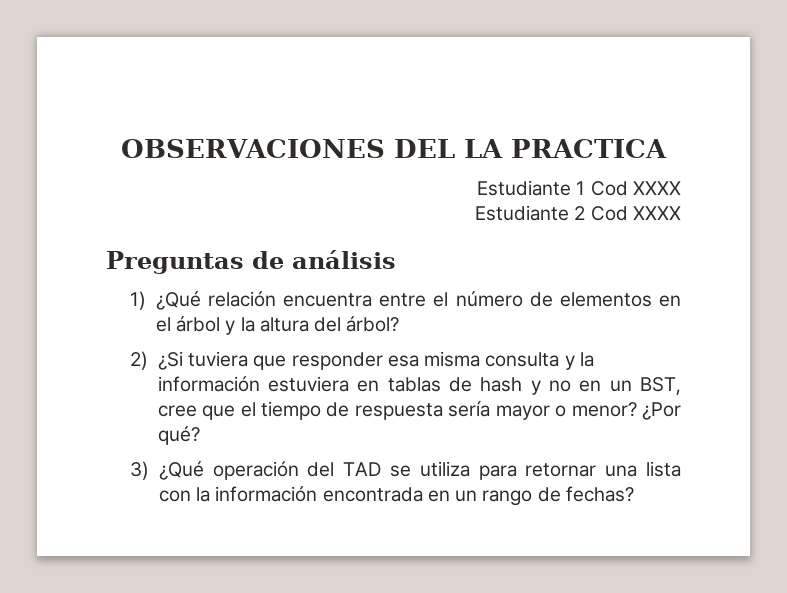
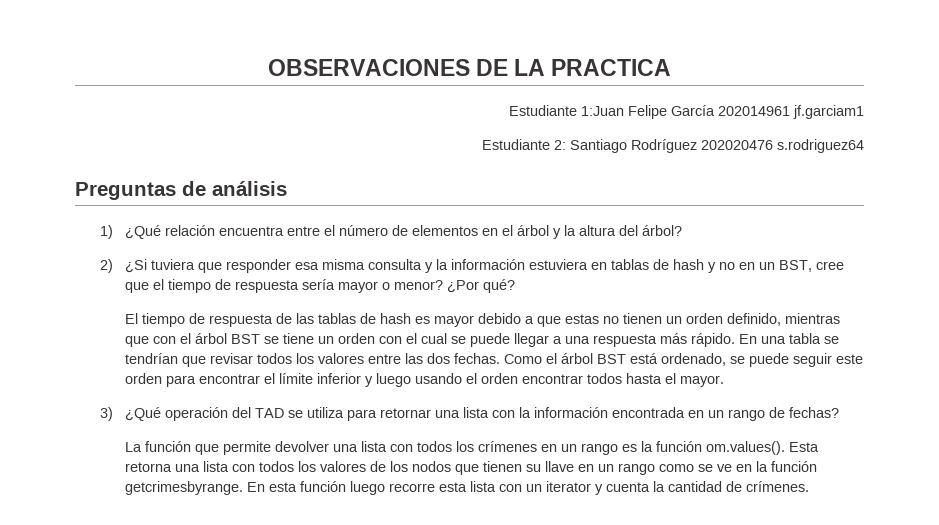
[394,139,456,158] DEL -> [475,59,508,76] DE
[576,181,681,196] [475,205,681,221] 1 Cod XXXX // Estudiante 2 Cod XXXX -> [581,105,864,119] [482,139,864,153] 1:Juan Felipe García 202014961 jf.garciam1 // Estudiante 2: Santiago Rodríguez 202020476 s.rodriguez64
(200, 435) none -> [124,313,840,327] [124,333,839,347] [124,353,863,367] [124,373,724,387] // El tiempo de respuesta de las tablas de hash es mayor debido a que estas no tienen un orden definido, mientras que con el árbol BST se tiene un orden con el cual se puede llegar a una respuesta más rápido. En una tabla se tendrían que revisar todos los valores entre las dos fechas. Como el árbol BST está ordenado, se puede seguir este orden para encontrar el límite inferior y luego usando el orden encontrar todos hasta el mayor.
(634, 494) none -> [124,441,819,455] [124,461,817,475] [124,481,809,495] // La función que permite devolver una lista con todos los crímenes en un rango es la función om.values(). Esta retorna una lista con todos los valores de los nodos que tienen su llave en un rango como se ve en la función getcrimesbyrange. En esta función luego recorre esta lista con un iterator y cuenta la cantidad de crímenes.

